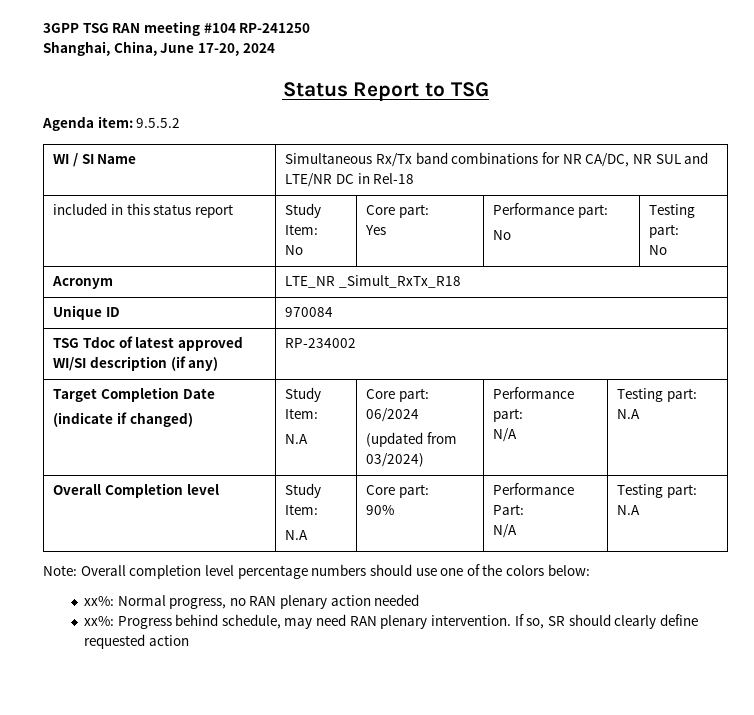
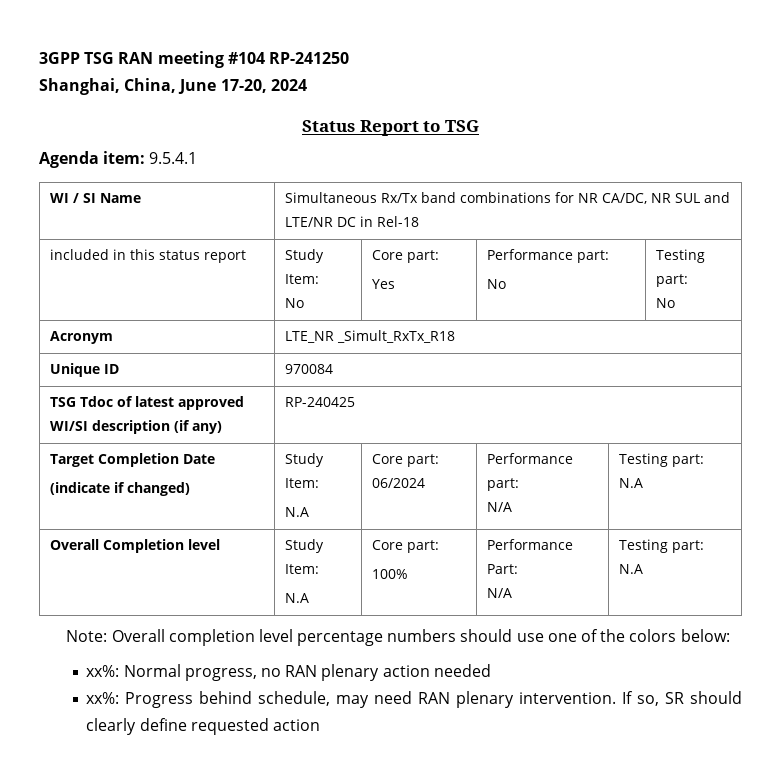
[136,118,181,128] 9.5.5.2 -> [149,152,198,164] 9.5.4.1
[285,338,357,348] RP-234002 -> [285,397,356,407] RP-240425
[366,432,458,447] [366,453,425,467] // (updated from 03/2024) -> (426, 483) none
[366,505,395,515] 90% -> [372,569,409,579] 100%

